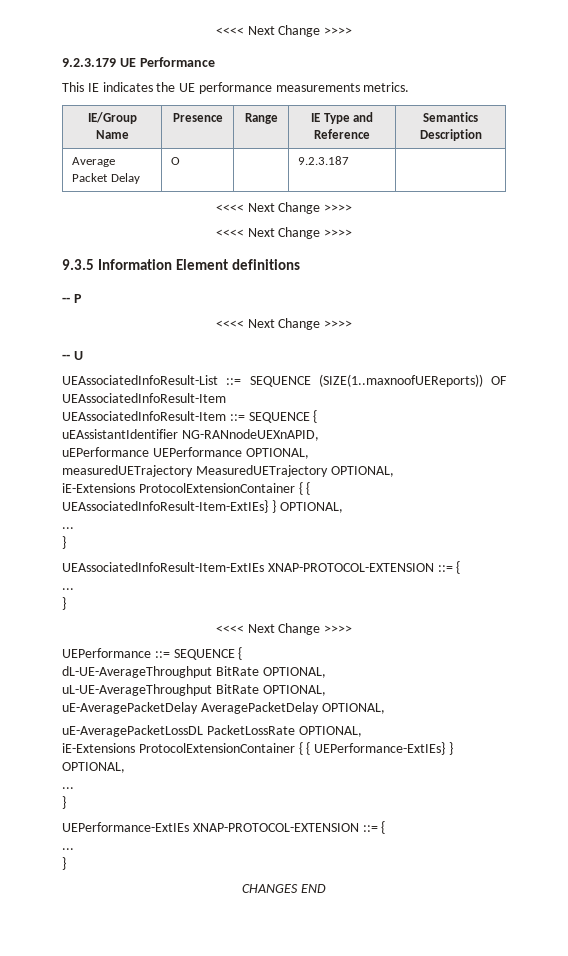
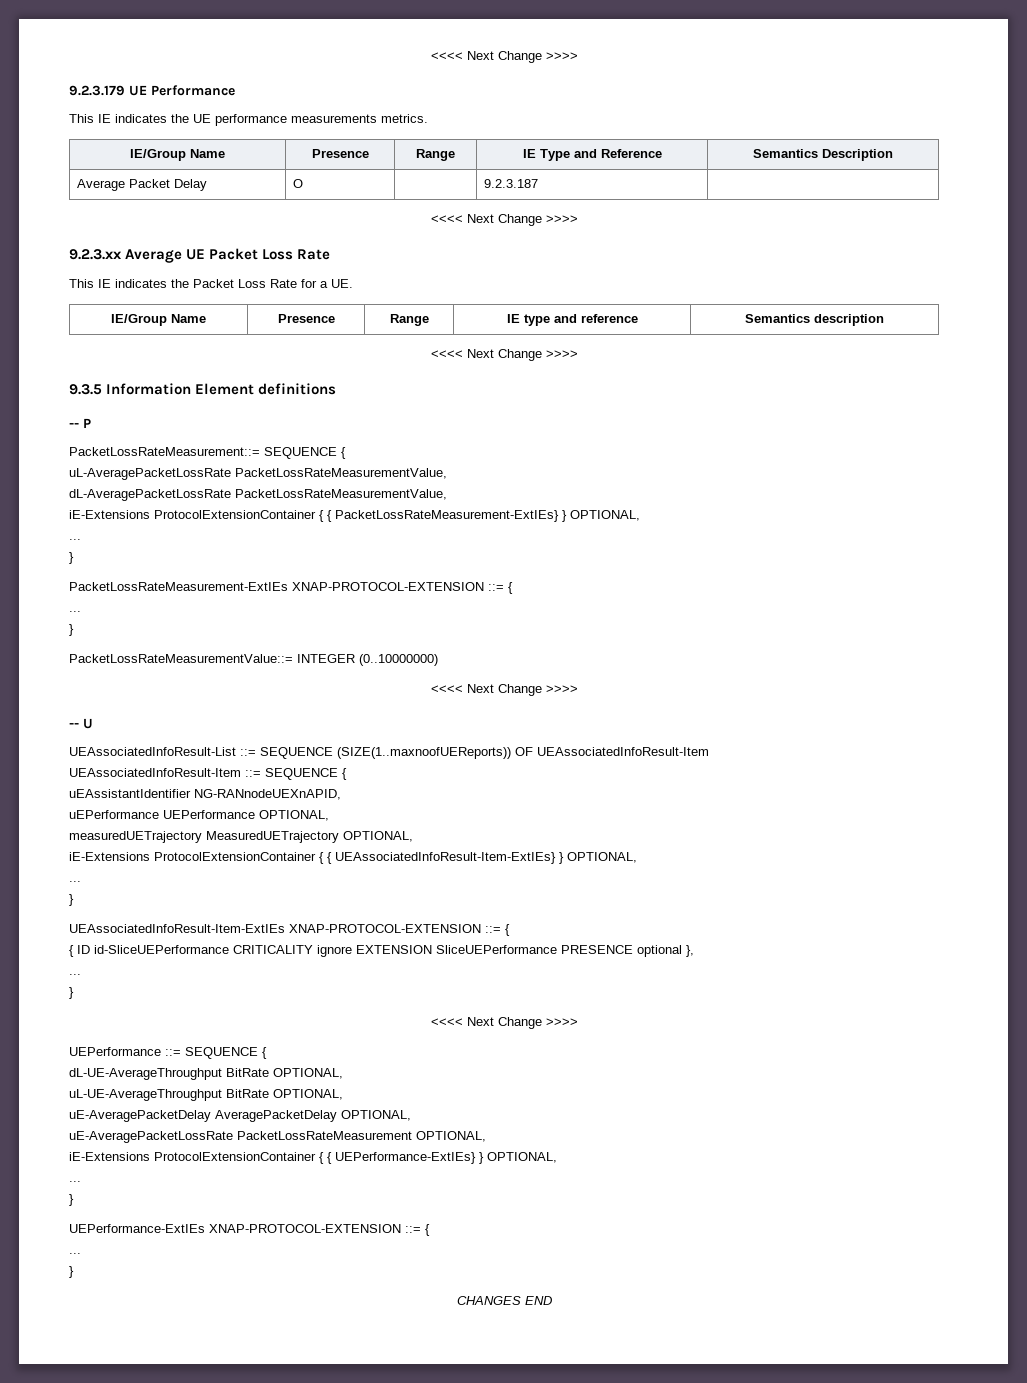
(353, 208) none -> [69,248,331,263] [69,279,353,288] [111,314,206,326] [277,314,335,323] [389,314,429,326] [506,314,638,326] [745,314,884,326] // 9.2.3.xx Average UE Packet Loss Rate // This IE indicates the Packet Loss Rate for a UE. // IE/Group Name | Presence | Range | IE type and reference | Semantics description
(82, 298) none -> [69,447,346,459] [69,468,447,480] [69,489,447,501] [69,510,640,522] [69,539,81,540] [69,552,74,564] [69,582,513,594] [69,611,81,612] [69,624,74,636] [69,654,438,666] // PacketLossRateMeasurement::= SEQUENCE { // uL-AveragePacketLossRate PacketLossRateMeasurementValue, // dL-AveragePacketLossRate PacketLossRateMeasurementValue, // iE-Extensions ProtocolExtensionContainer { { PacketLossRateMeasurement-ExtIEs} } OPTIONAL, // ... // } // PacketLossRateMeasurement-ExtIEs XNAP-PROTOCOL-EXTENSION ::= { // ... // } // PacketLossRateMeasurementValue::= INTEGER (0..10000000)
(461, 567) none -> [69,945,694,957] // { ID id-SliceUEPerformance CRITICALITY ignore EXTENSION SliceUEPerformance PRESENCE optional },
[62,725,295,737] uE-AveragePacketLossDL PacketLossRate -> [69,1131,412,1143] uE-AveragePacketLossRate PacketLossRateMeasurement

